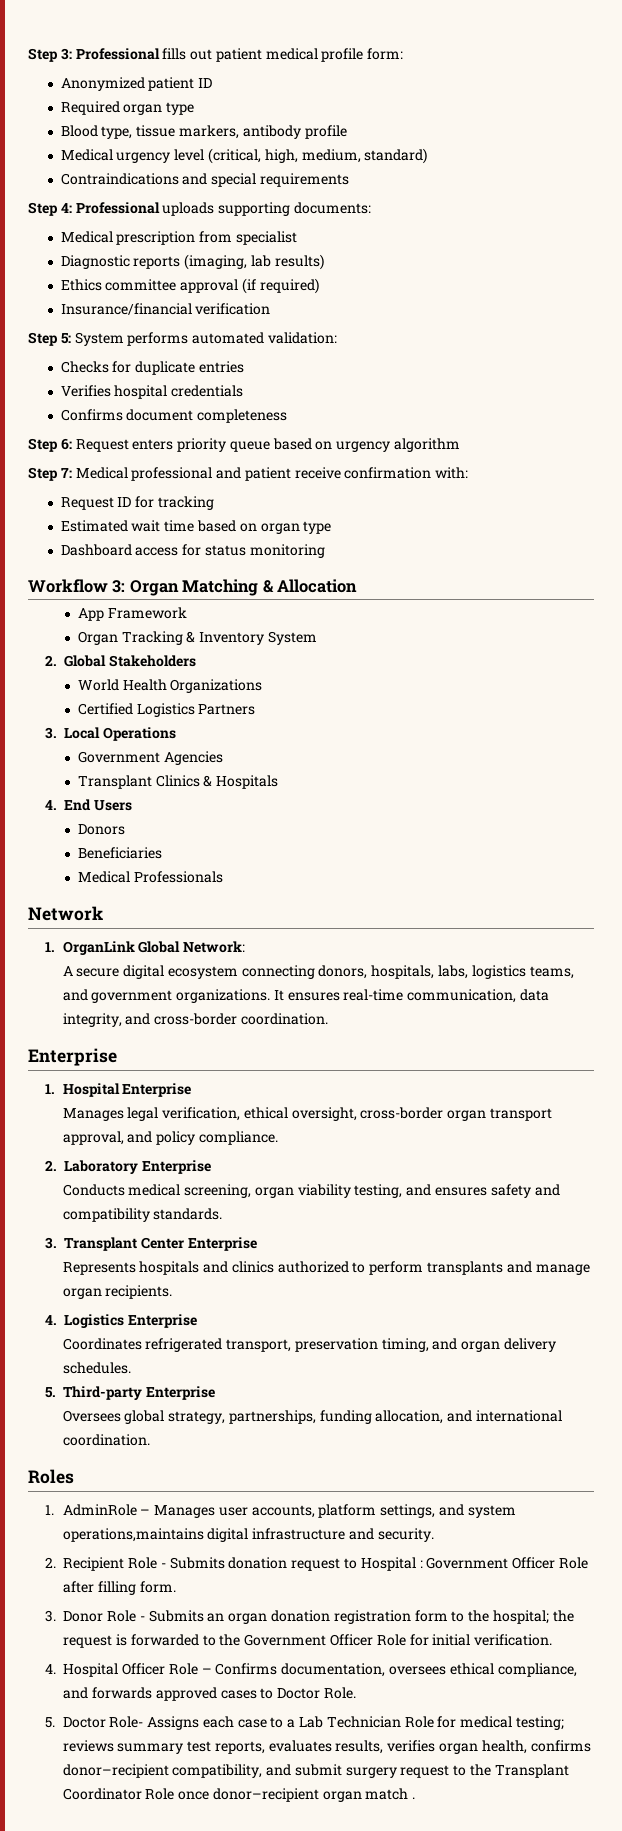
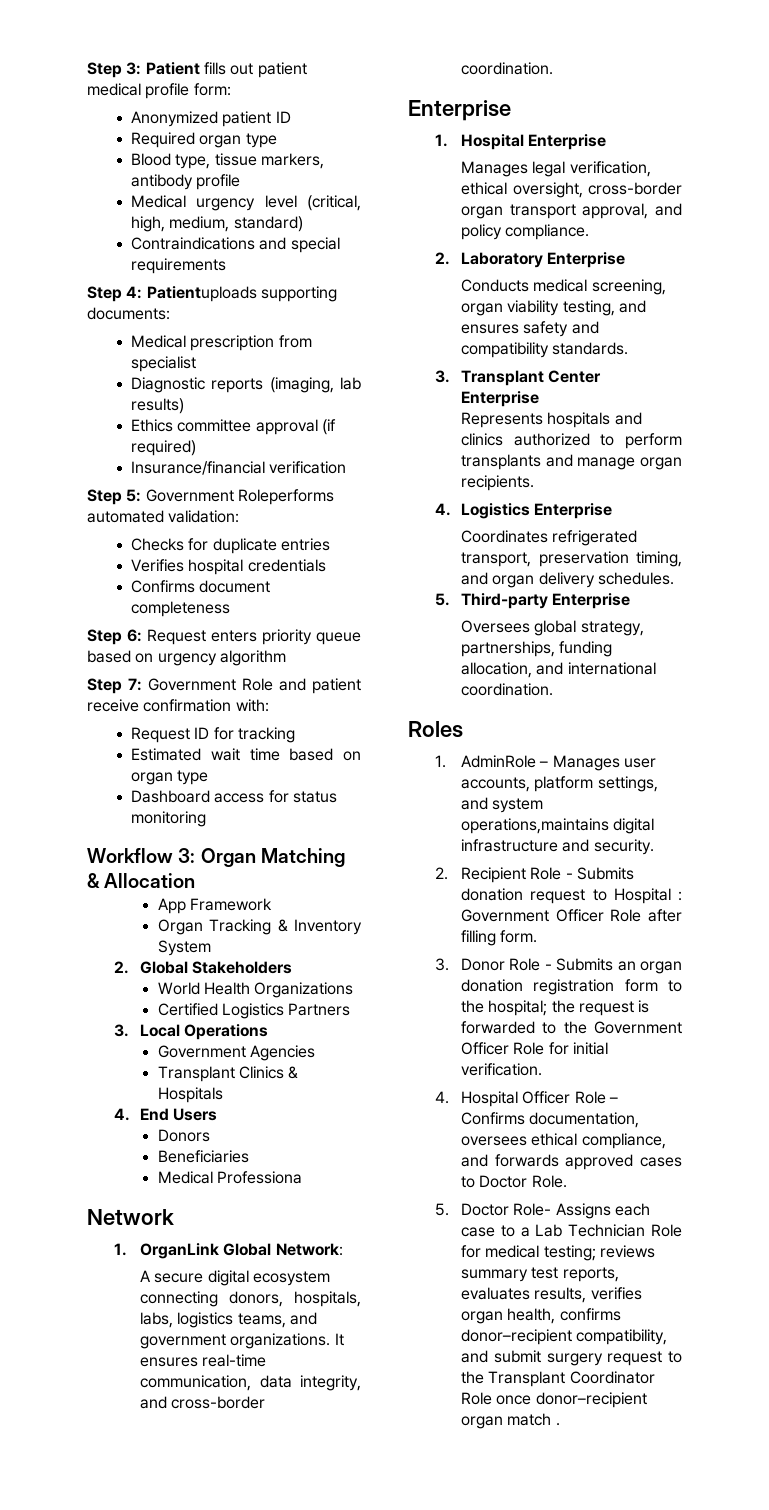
[75,48,160,60] Professional -> [145,62,200,75] Patient
[75,202,215,216] Professional uploads -> [146,286,257,302] Patientuploads
[74,332,189,346] System performs -> [145,489,334,505] Government Roleperforms
[75,467,213,481] Medical professional -> [148,678,273,691] Government Role
[133,871,223,883] Professionals -> [216,1171,302,1184] Professiona

